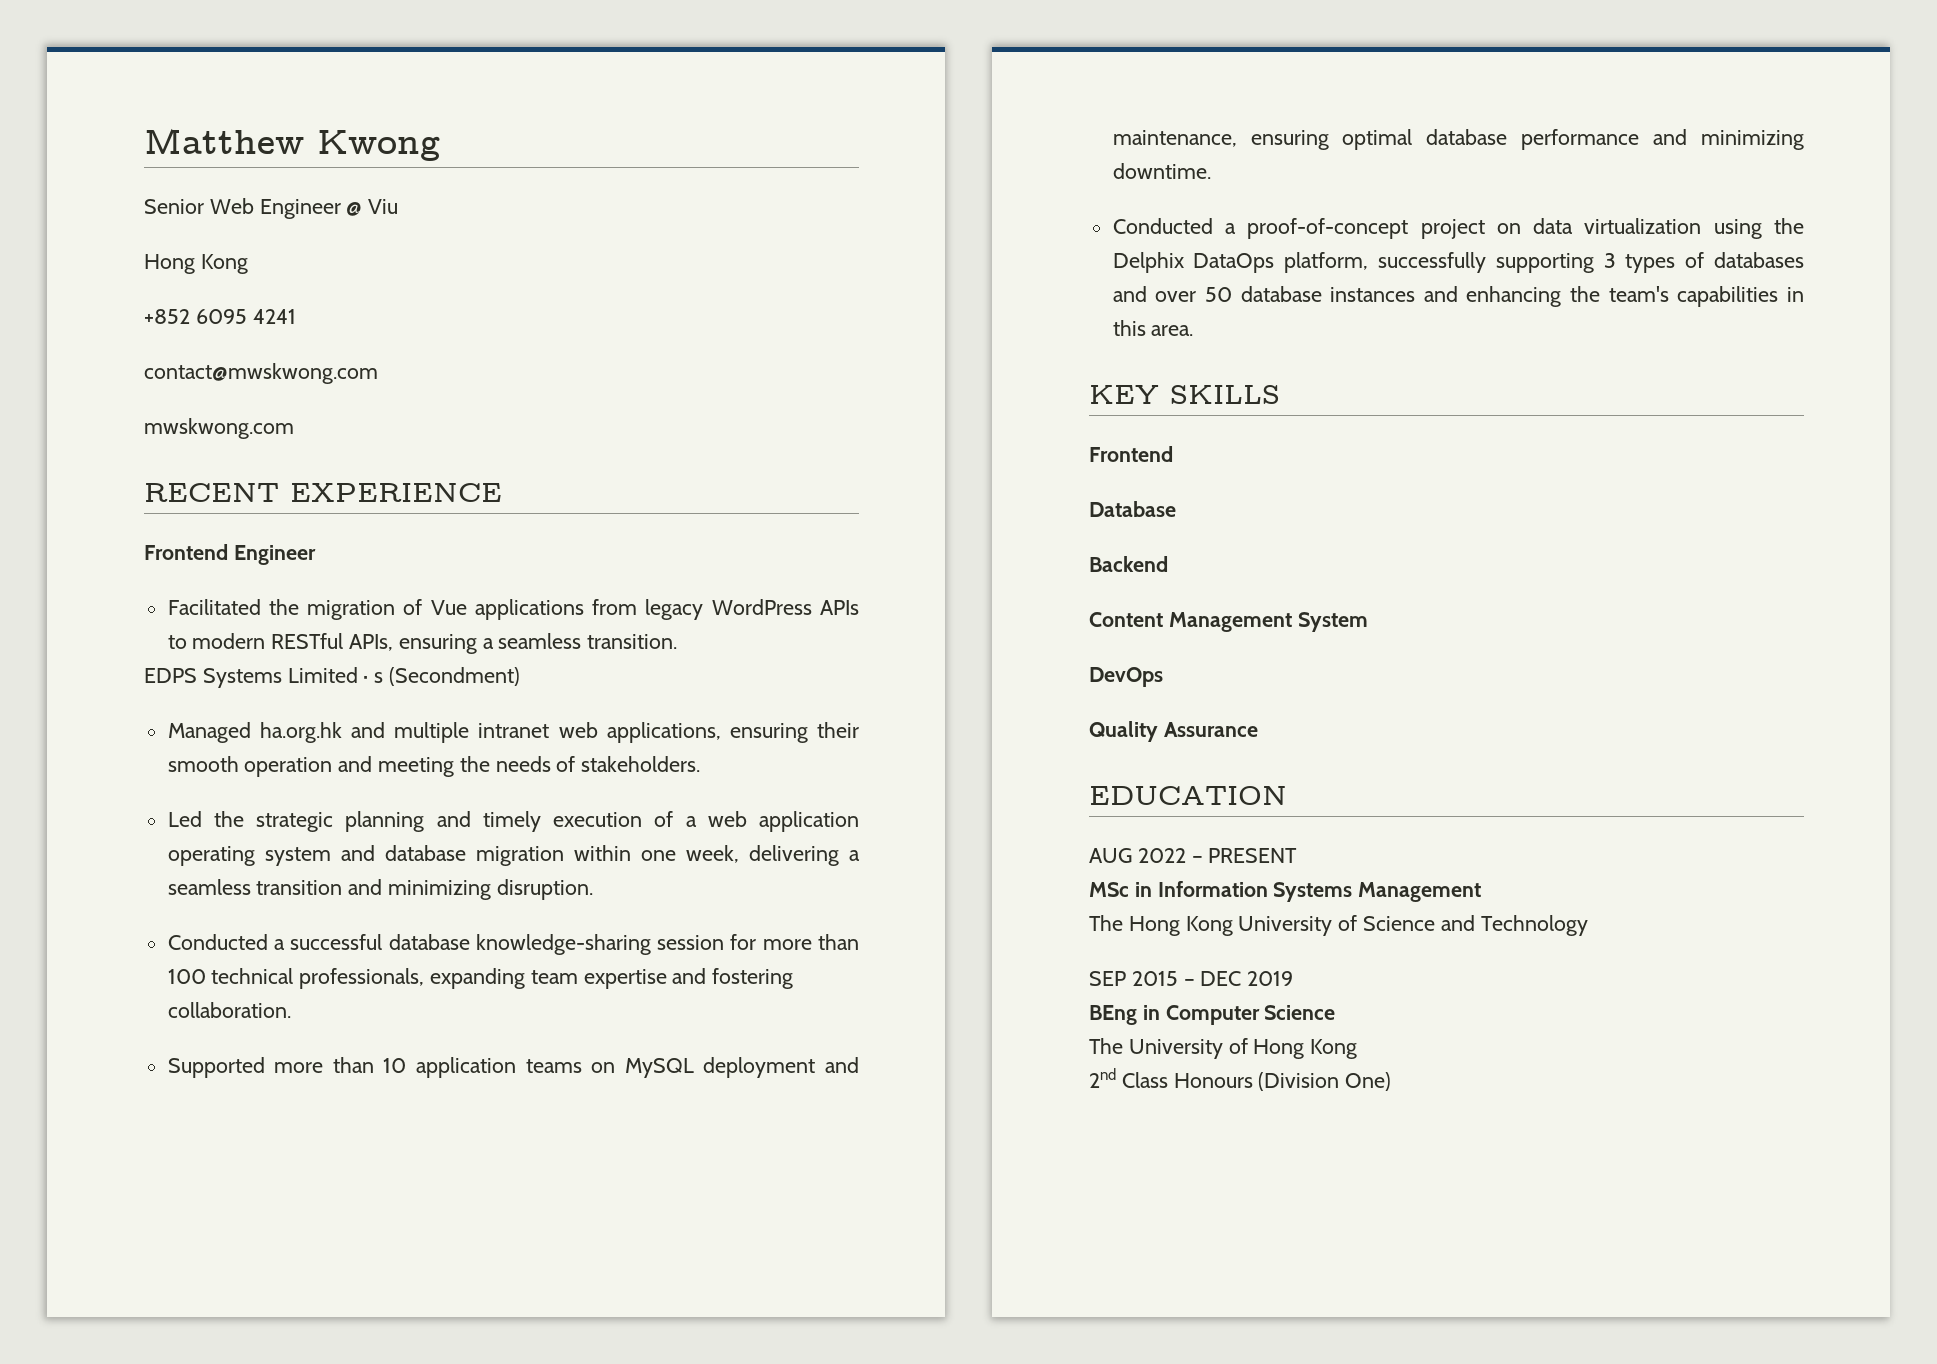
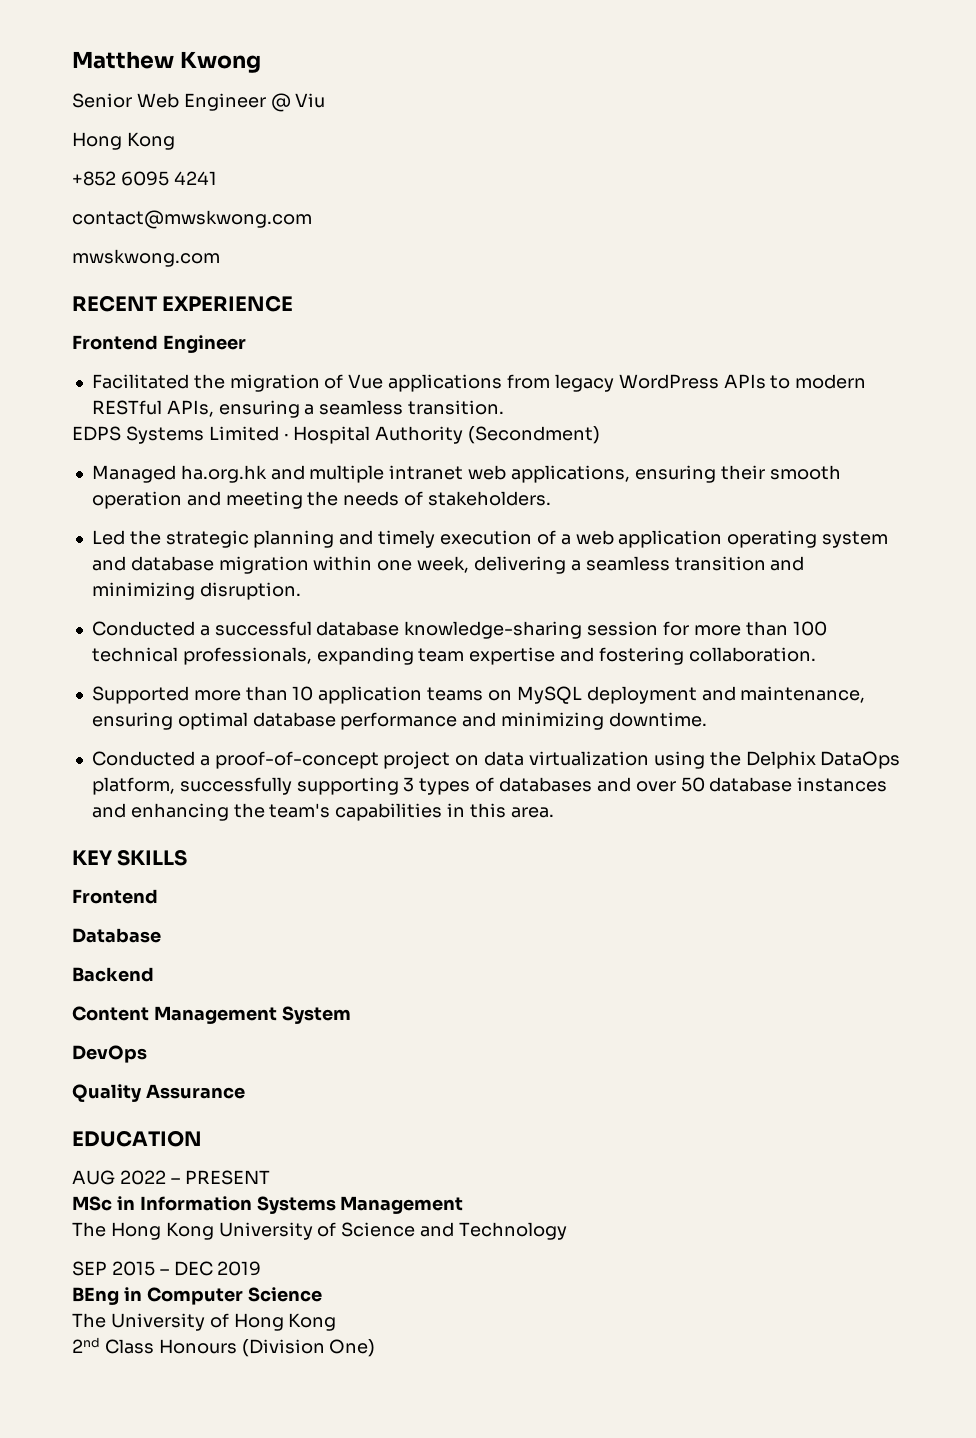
[374,672,384,683] s -> [293,426,464,444] Hospital Authority

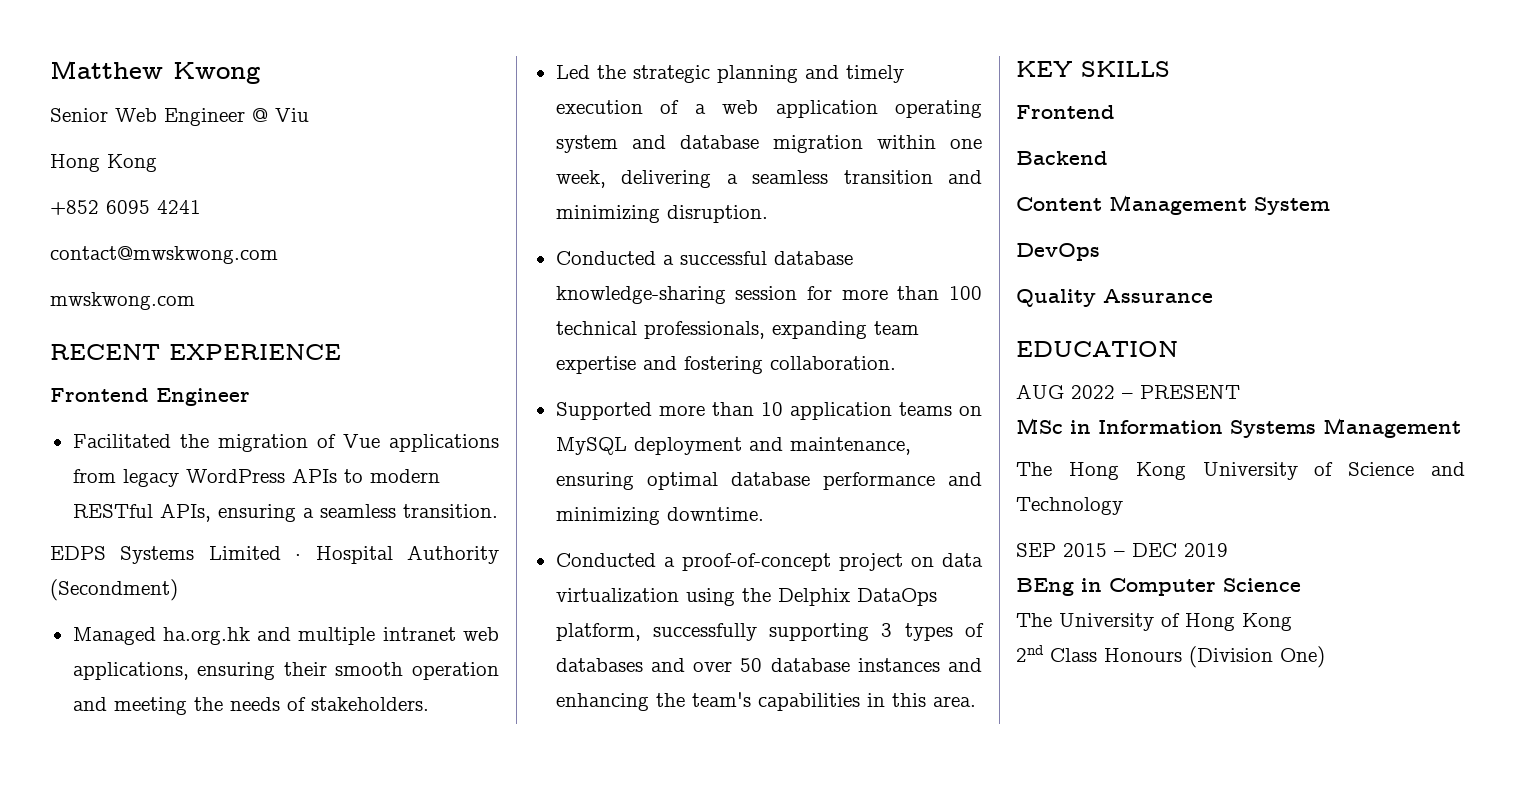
[72,928,161,943] // Database -> (1115, 112) none

